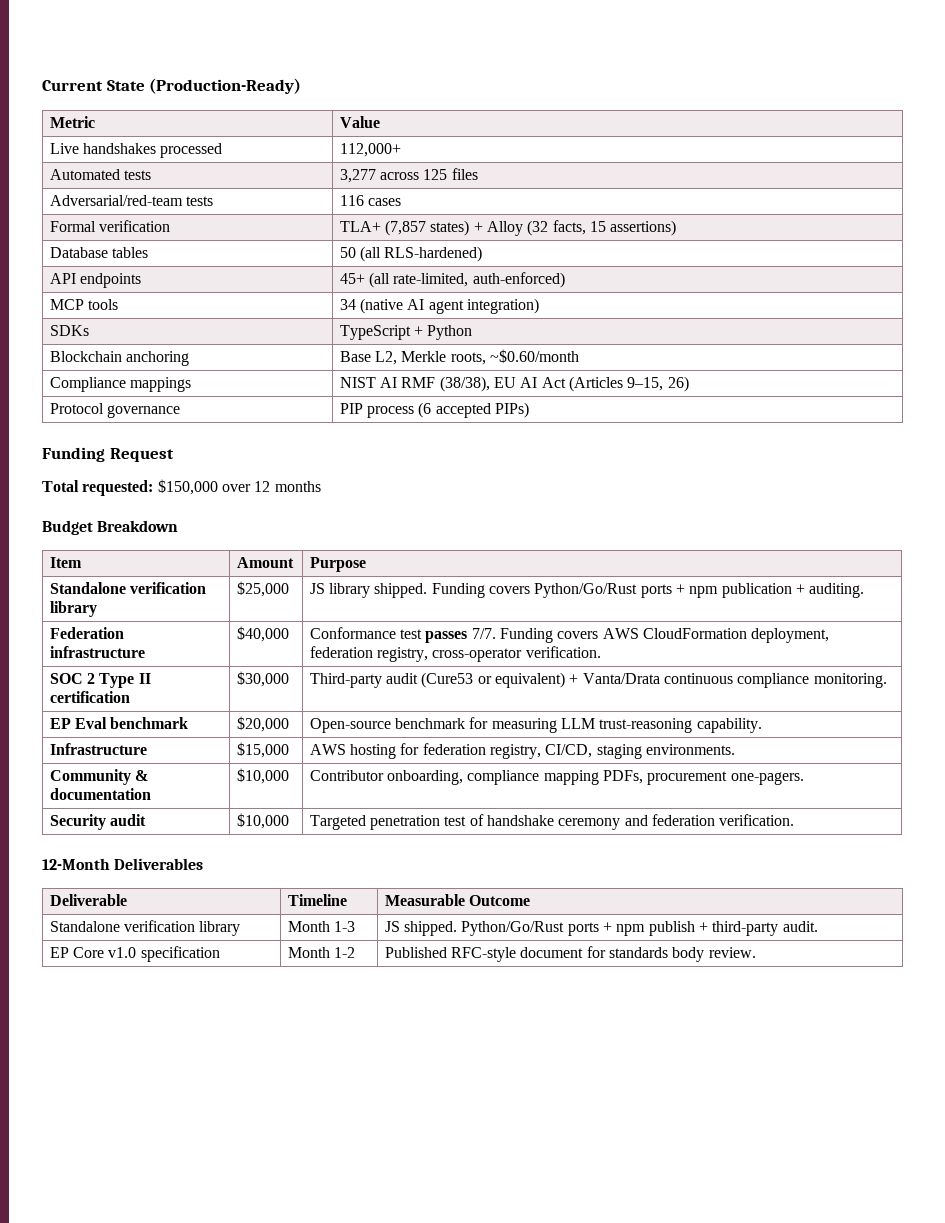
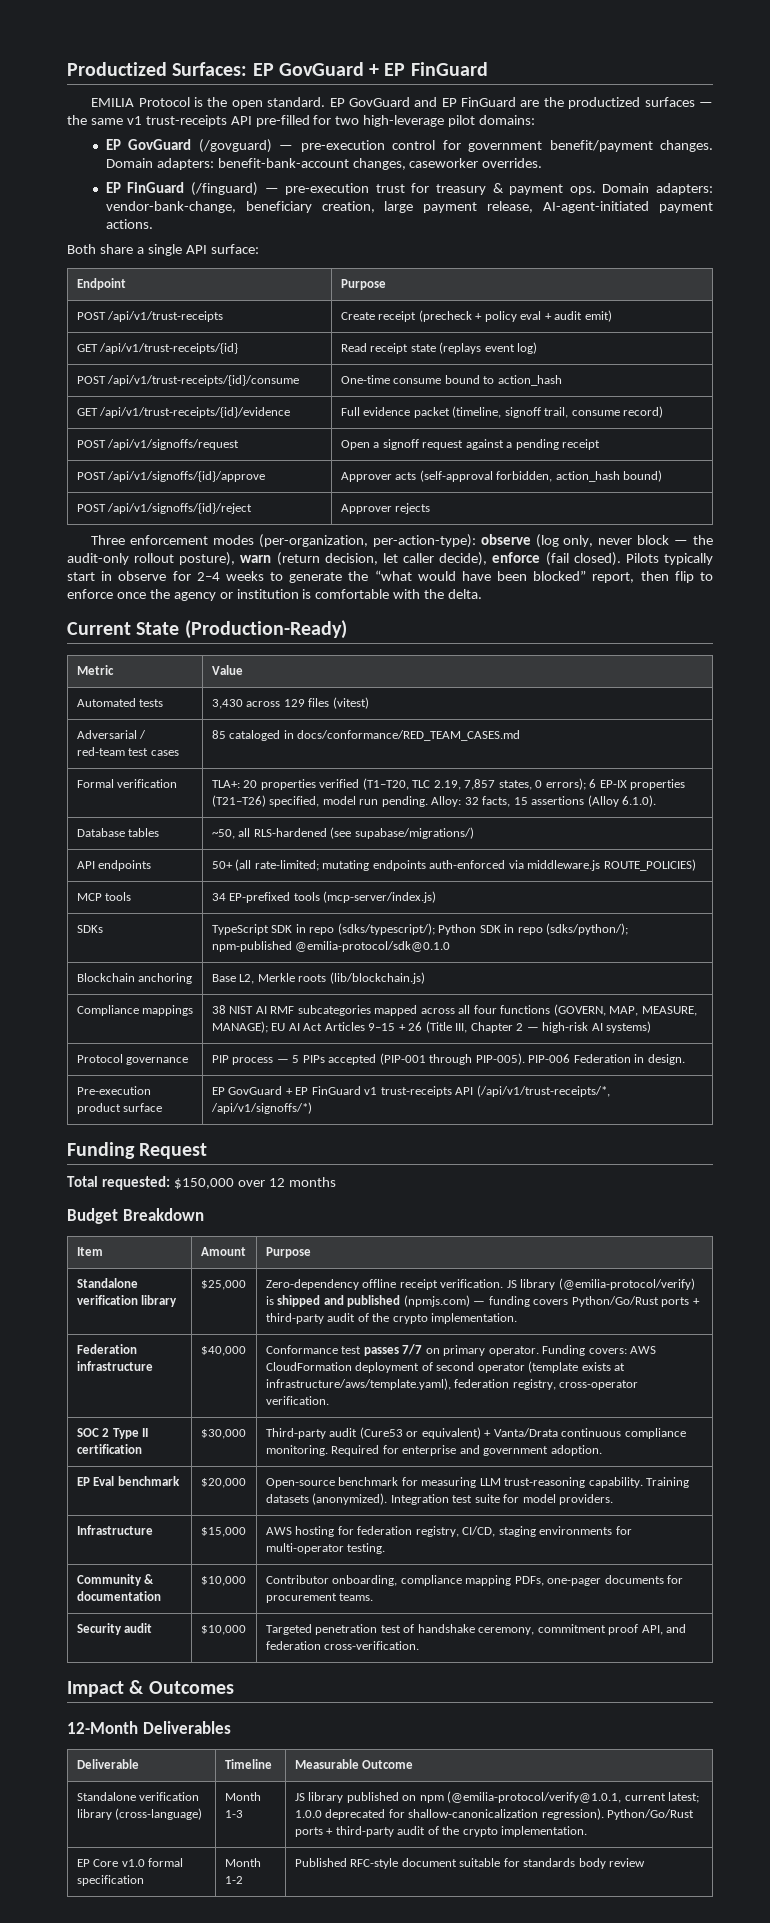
(42, 85) none -> [67,62,488,76] [91,97,713,109] [67,115,536,127] [105,139,713,153] [105,158,543,170] [105,182,713,196] [105,201,713,213] [105,219,153,229] [67,244,259,256] [76,278,126,290] [340,279,386,290] [76,311,224,322] [340,310,612,322] [76,343,239,354] [340,342,538,354] [76,375,300,386] [340,375,562,386] [76,407,291,418] [340,406,664,418] [76,439,240,450] [340,439,601,450] [76,471,266,482] [340,470,663,482] [76,503,253,514] [340,503,431,514] [91,534,713,548] [67,552,713,566] [67,570,713,583] [67,589,483,601] Productized Surfaces: EP GovGuard + EP FinGuard // EMILIA Protocol is the open standard. EP GovGuard and EP FinGuard are the productized surfaces — the same v1 trust-receipts API pre-filled for two high-leverage pilot domains: // EP GovGuard (/govguard) — pre-execution control for government benefit/payment changes. Domain adapters: benefit-bank-account changes, caseworker overrides. // EP FinGuard (/finguard) — pre-execution trust for treasury & payment ops. Domain adapters: vendor-bank-change, beneficiary creation, large payment release, AI-agent-initiated payment actions. // Both share a single API surface: // Endpoint | Purpose // POST /api/v1/trust-receipts | Create receipt (precheck + policy eval + audit emit) // GET /api/v1/trust-receipts/{id} | Read receipt state (replays event log) // POST /api/v1/trust-receipts/{id}/consume | One-time consume bound to action_hash // GET /api/v1/trust-receipts/{id}/evidence | Full evidence packet (timeline, signoff trail, consume record) // POST /api/v1/signoffs/request | Open a signoff request against a pending receipt // POST /api/v1/signoffs/{id}/approve | Approver acts (self-approval forbidden, action_hash bound) // POST /api/v1/signoffs/{id}/reject | Approver rejects // Three enforcement modes (per-organization, per-action-type): observe (log only, never block — the audit-only rollout posture), warn (return decision, let caller decide), enforce (fail closed). Pilots typically start in observe for 2–4 weeks to generate the “what would have been blocked” report, then flip to enforce once the agency or institution is comfortable with the delta. //
[49,143,223,158] [339,143,401,157] [49,169,152,180] [339,168,478,183] [49,195,214,206] [339,195,402,206] [49,220,171,232] [339,220,677,236] [49,247,149,258] [339,246,483,262] [49,273,142,288] [339,272,565,288] [49,299,119,310] [339,298,540,314] [49,325,89,336] [339,325,473,340] Live handshakes processed | 112,000+ // Automated tests | 3,277 across 125 files // Adversarial/red-team tests | 116 cases // Formal verification | TLA+ (7,857 states) + Alloy (32 facts, 15 assertions) // Database tables | 50 (all RLS-hardened) // API endpoints | 45+ (all rate-limited, auth-enforced) // MCP tools | 34 (native AI agent integration) // SDKs | TypeScript + Python -> [76,698,164,707] [211,697,369,709] [76,730,147,739] [76,747,179,756] [211,730,521,741] [76,779,178,788] [211,778,686,790] [211,795,657,807] [76,828,160,837] [211,827,474,839] [76,860,152,871] [211,859,696,871] [76,892,132,901] [211,891,437,903] [76,925,103,933] [211,923,629,935] [211,941,451,952] Automated tests | 3,430 across 129 files (vitest) // Adversarial / red-team test cases | 85 cataloged in docs/conformance/RED_TEAM_CASES.md // Formal verification | TLA+: 20 properties verified (T1–T20, TLC 2.19, 7,857 states, 0 errors); 6 EP-IX properties (T21–T26) specified, model run pending. Alloy: 32 facts, 15 assertions (Alloy 6.1.0). // Database tables | ~50, all RLS-hardened (see supabase/migrations/) // API endpoints | 50+ (all rate-limited; mutating endpoints auth-enforced via middleware.js ROUTE_POLICIES) // MCP tools | 34 EP-prefixed tools (mcp-server/index.js) // SDKs | TypeScript SDK in repo (sdks/typescript/); Python SDK in repo (sdks/python/); npm-published @emilia-protocol/sdk@0.1.0
[450,349,580,365] roots, ~$0.60/month -> [298,972,425,984] roots (lib/blockchain.js)
(192, 384) none -> [211,1005,226,1014] 38
[439,376,689,392] [49,403,181,418] [339,402,530,418] (38/38), EU AI Act (Articles 9–15, 26) // Protocol governance | PIP process (6 accepted PIPs) -> [297,1004,697,1016] [211,1021,652,1033] [76,1054,189,1065] [211,1053,685,1065] [76,1086,151,1095] [76,1103,163,1114] [211,1085,610,1097] [210,1102,312,1114] subcategories mapped across all four functions (GOVERN, MAP, MEASURE, MANAGE); EU AI Act Articles 9–15 + 26 (Title III, Chapter 2 — high-risk AI systems) // Protocol governance | PIP process — 5 PIPs accepted (PIP-001 through PIP-005). PIP-006 Federation in design. // Pre-execution product surface | EP GovGuard + EP FinGuard v1 trust-receipts API (/api/v1/trust-receipts/*, /api/v1/signoffs/*)
[309,583,865,598] JS library shipped. Funding covers Python/Go/Rust ports + npm publication + auditing. -> [265,1278,695,1290] [265,1295,700,1307] [265,1313,518,1324] Zero-dependency offline receipt verification. JS library (@emilia-protocol/verify) is shipped and published (npmjs.com) — funding covers Python/Go/Rust ports + third-party audit of the crypto implementation.
[471,628,830,643] 7/7. Funding covers AWS CloudFormation deployment, -> [402,1344,657,1356] [265,1361,626,1373] [265,1378,451,1390] 7/7 on primary operator. Funding covers: AWS CloudFormation deployment of second operator (template exists at infrastructure/aws/template.yaml),
(887, 680) none -> [331,1445,602,1456] Required for enterprise and government adoption.
(762, 725) none -> [646,1477,690,1488] [265,1493,614,1505] Training datasets (anonymized). Integration test suite for model providers.
[646,744,736,755] environments. -> [539,1526,632,1535] [265,1543,386,1554] environments for multi-operator testing.
[647,771,804,785] procurement one-pagers. -> [547,1575,684,1586] [265,1593,374,1603] one-pager documents for procurement teams.
[558,814,795,830] ceremony and federation verification. -> [478,1624,687,1635] [265,1641,420,1650] [67,1680,234,1697] ceremony, commitment proof API, and federation cross-verification. // Impact & Outcomes
(241, 928) none -> [115,1808,203,1820] (cross-language)
[404,921,818,936] shipped. Python/Go/Rust ports + npm publish + third-party audit. -> [308,1791,700,1803] [294,1808,695,1820] [294,1826,588,1837] library published on npm (@emilia-protocol/verify@1.0.1, current latest; 1.0.0 deprecated for shallow-canonicalization regression). Python/Go/Rust ports + third-party audit of the crypto implementation.
(137, 952) none -> [148,1858,184,1867] formal
(584, 952) none -> [459,1858,501,1867] suitable
[708,947,756,958] review. -> [609,1858,646,1867] review

